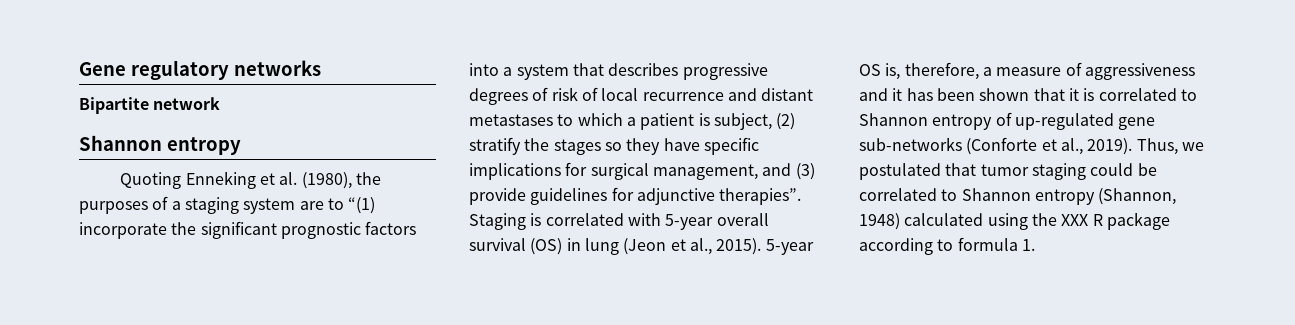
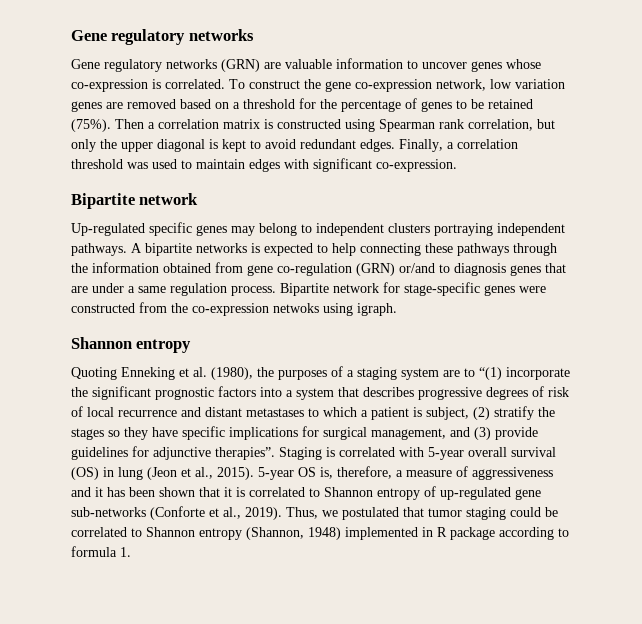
[79,97,221,114] Bipartite network -> [71,58,541,72] [71,79,565,92] [71,98,533,112] [71,119,555,132] [71,139,518,152] [71,158,457,172] [71,193,199,209] [71,222,565,236] [71,243,557,256] [71,262,566,276] [71,282,546,296] [71,302,397,316] Gene regulatory networks (GRN) are valuable information to uncover genes whose co-expression is correlated. To construct the gene co-expression network, low variation genes are removed based on a threshold for the percentage of genes to be retained (75%). Then a correlation matrix is constructed using Spearman rank correlation, but only the upper diagonal is kept to avoid redundant edges. Finally, a correlation threshold was used to maintain edges with significant co-expression. // Bipartite network // Up-regulated specific genes may belong to independent clusters portraying independent pathways. A bipartite networks is expected to help connecting these pathways through the information obtained from gene co-regulation (GRN) or/and to diagnosis genes that are under a same regulation process. Bipartite network for stage-specific genes were constructed from the co-expression netwoks using igraph.
[904,213,1089,230] calculated using the XXX -> [345,527,433,540] implemented in

